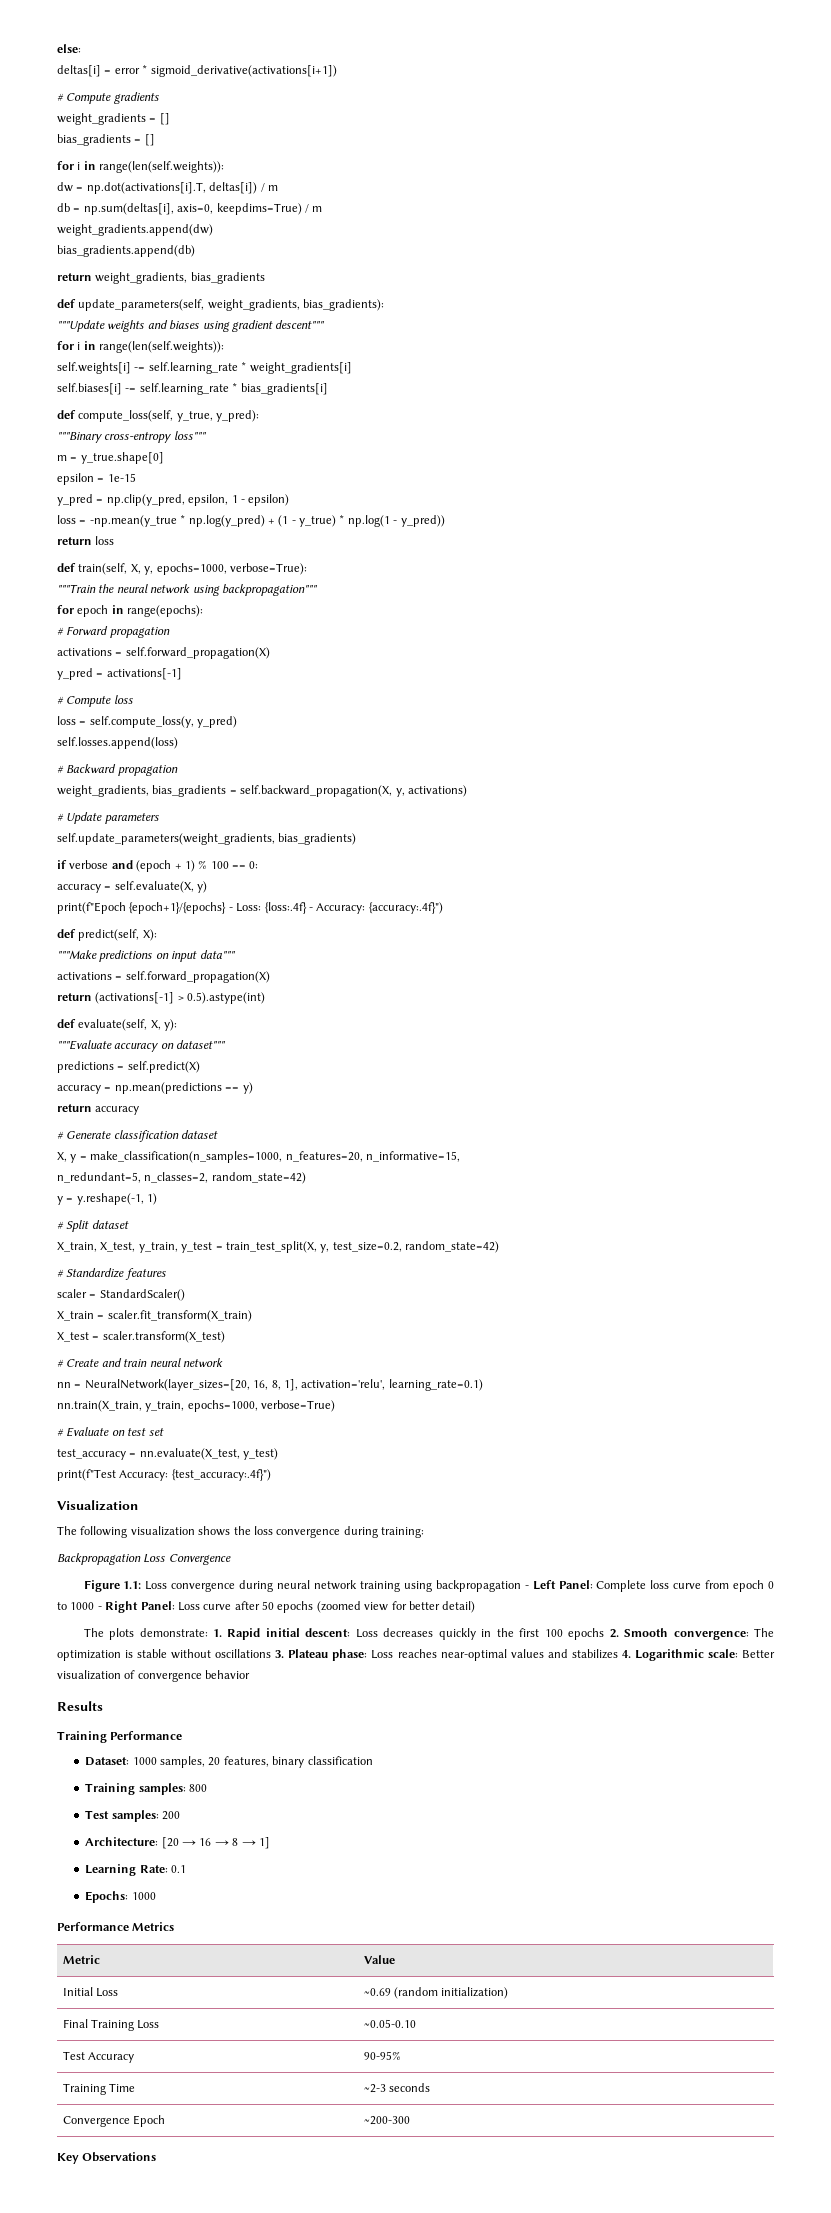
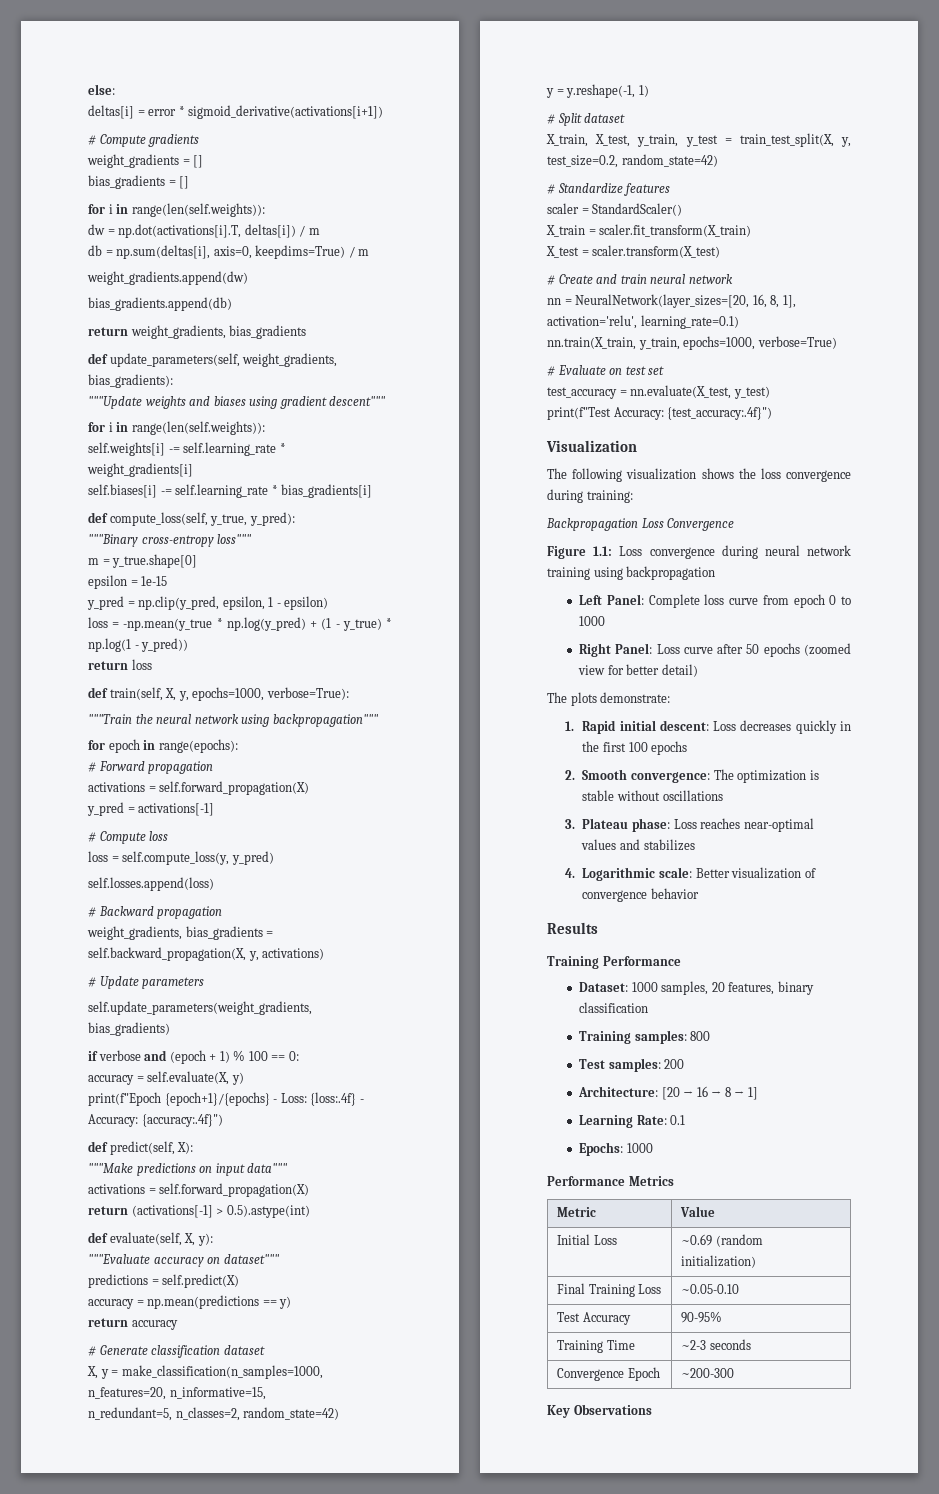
[524,1585,529,1589] - -> (716, 573) //
[97,1606,102,1610] - -> (606, 621) //
(208, 1632) none -> (671, 697) //
(605, 1634) none -> (688, 748) //
(272, 1653) none -> (723, 795) //
(618, 1654) none -> (695, 845) //

